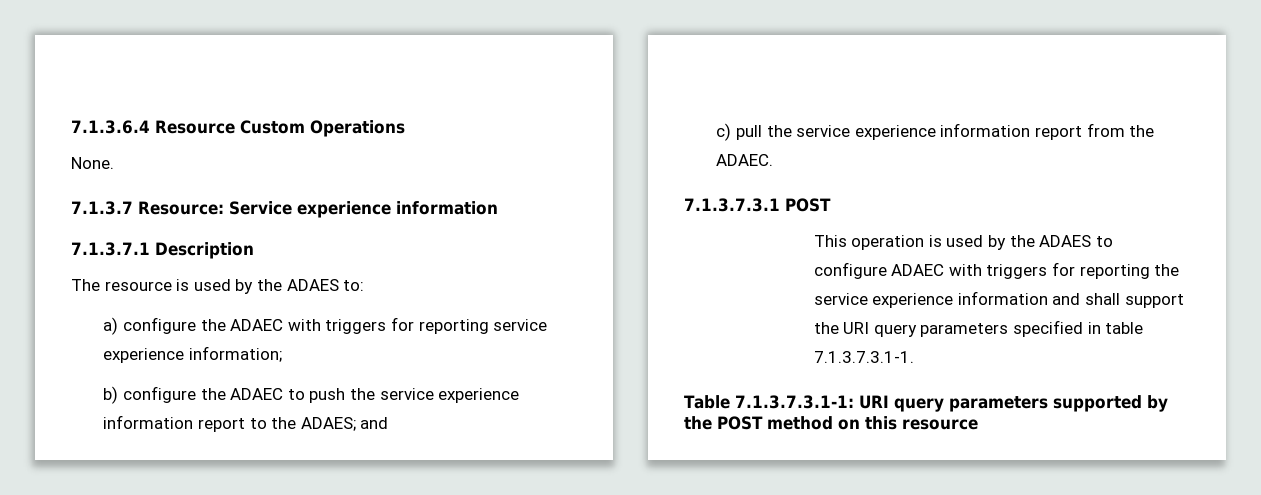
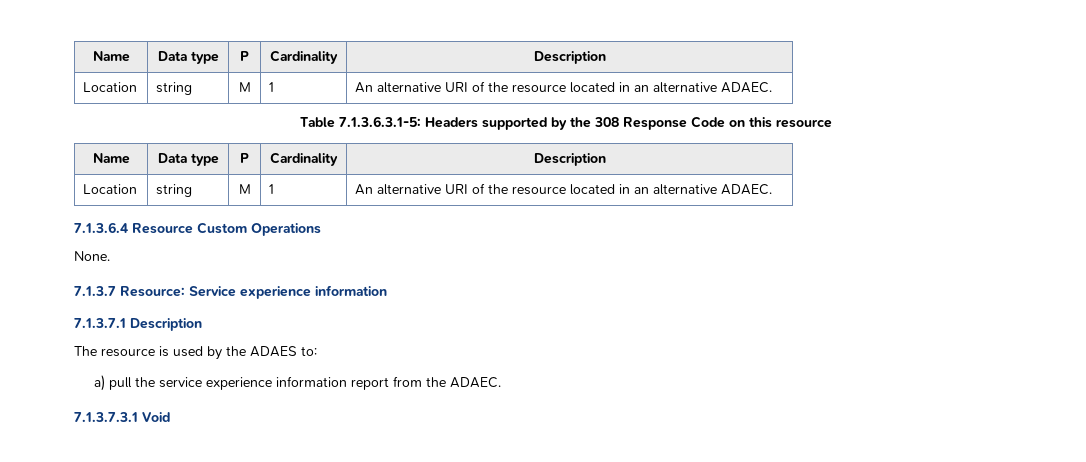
(71, 127) none -> [92,51,130,62] [157,51,219,64] [240,51,249,61] [270,50,338,64] [533,51,606,64] [83,82,138,92] [156,82,193,95] [238,82,251,92] [269,82,275,92] [355,81,773,93] [299,116,832,130] [92,153,130,164] [157,153,219,166] [240,153,249,163] [270,152,338,166] [533,153,606,166] [83,184,138,194] [156,184,193,197] [238,184,251,194] [269,184,275,194] [355,183,773,195] Name | Data type | P | Cardinality | Description // Location | string | M | 1 | An alternative URI of the resource located in an alternative ADAEC. // Table 7.1.3.6.3.1-5: Headers supported by the 308 Response Code on this resource // Name | Data type | P | Cardinality | Description // Location | string | M | 1 | An alternative URI of the resource located in an alternative ADAEC. //
[123,317,548,334] [103,346,283,363] [103,386,520,404] [103,415,389,432] [716,123,732,141] configure the ADAEC with triggers for reporting service experience information; // b) configure the ADAEC to push the service experience information report to the ADAES; and // c) -> (106, 383) none
[785,198,831,212] [813,235,1113,250] [813,262,1180,279] [813,291,1184,308] [813,320,1144,337] [813,351,914,363] [684,395,1168,412] [684,416,978,430] POST // This operation is used by the ADAES to configure ADAEC with triggers for reporting the service experience information and shall support the URI query parameters specified in table 7.1.3.7.3.1-1. // Table 7.1.3.7.3.1-1: URI query parameters supported by the POST method on this resource -> [142,412,170,422] Void

